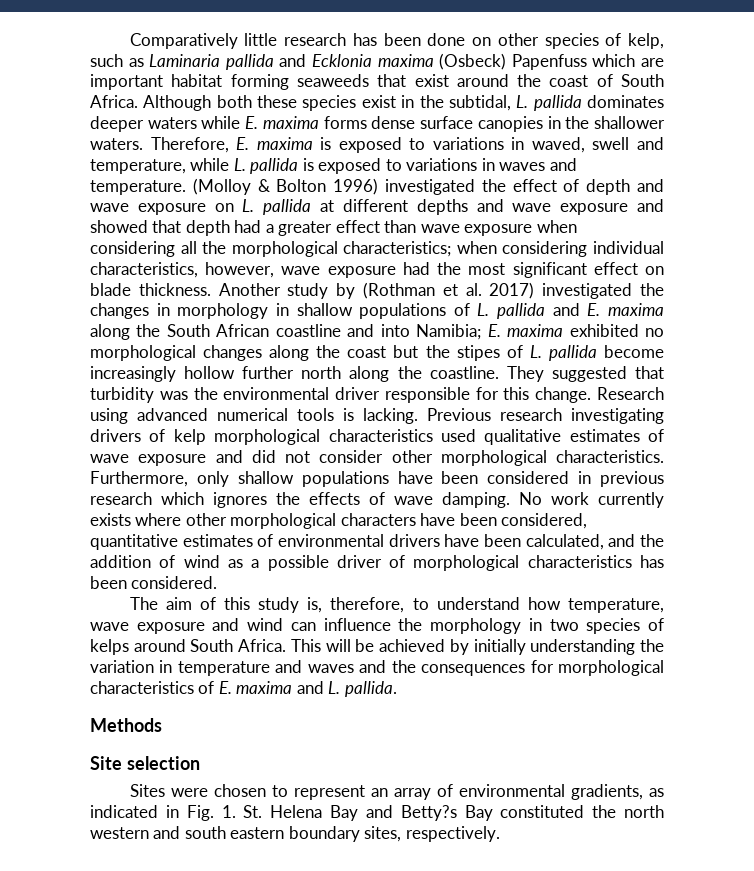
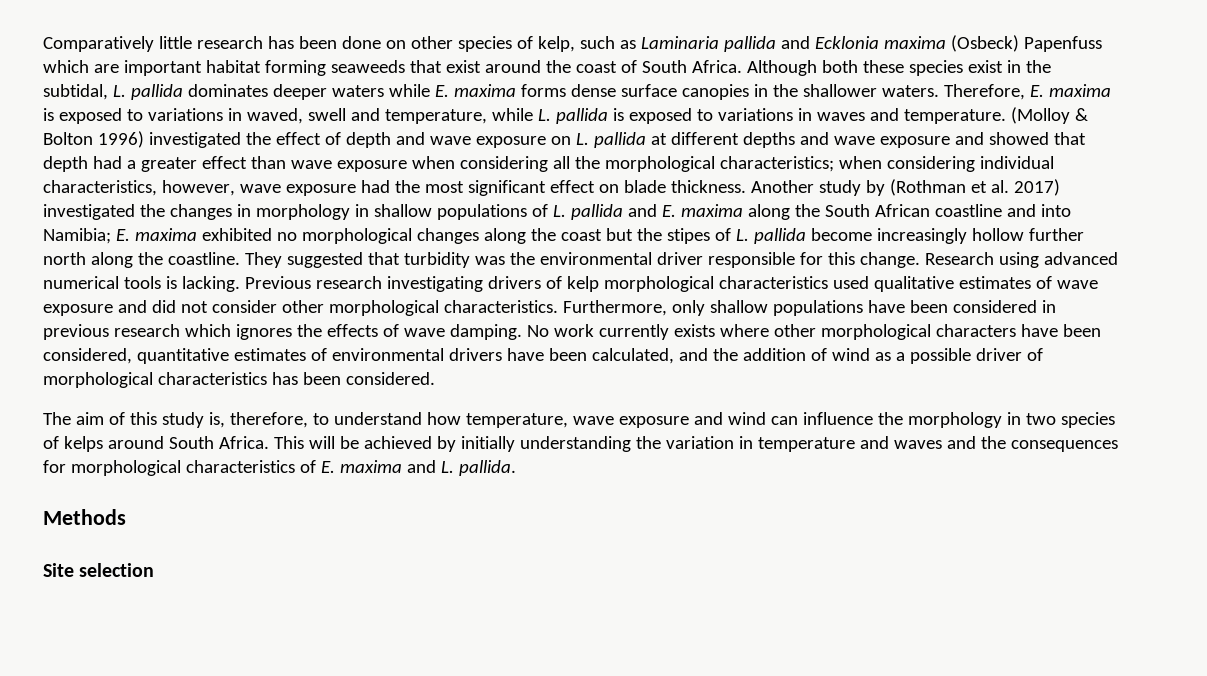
[129,784,664,800] [90,805,664,821] [90,826,500,842] // Sites were chosen to represent an array of environmental gradients, as indicated in Fig. 1. St. Helena Bay and Betty?s Bay constituted the north western and south eastern boundary sites, respectively. -> (155, 570) none

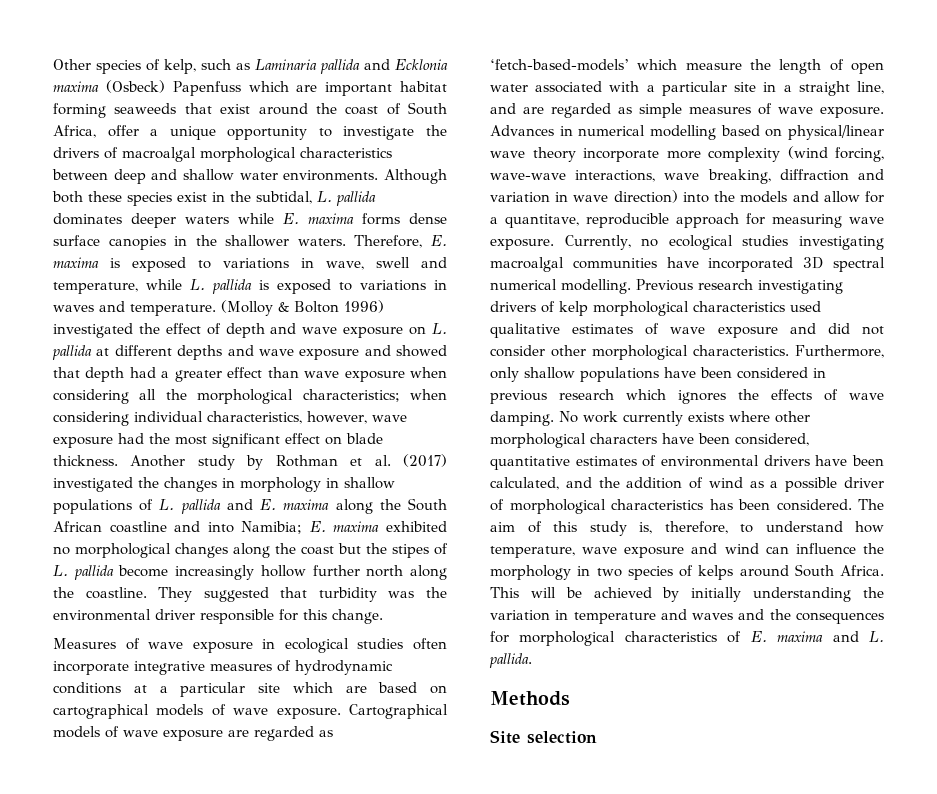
[43,36,453,52] Comparatively little research has been done on other -> [53,59,91,70] Other
[691,60,742,73] Africa. -> [53,125,447,140] [53,147,392,162] [52,169,379,184] Africa, offer a unique opportunity to investigate the drivers of macroalgal morphological characteristics between deep and shallow water environments.
[246,108,303,124] waved, -> [326,261,364,270] wave,
[889,179,966,196] (Rothman -> [275,455,338,467] Rothman
[1013,179,1060,196] 2017) -> [403,454,447,467] (2017)
[924,252,1118,268] [43,276,240,292] Research using advanced numerical tools is lacking. -> [53,638,447,653] [53,660,393,675] [53,682,447,697] [53,704,448,719] [53,726,333,741] [490,59,884,74] [490,81,884,96] [490,103,884,118] [490,125,884,140] [490,146,884,162] [490,169,884,184] [490,190,884,203] [490,213,884,228] [490,235,884,250] [490,257,885,272] [490,279,631,294] // Measures of wave exposure in ecological studies often incorporate integrative measures of hydrodynamic conditions at a particular site which are based on cartographical models of wave exposure. Cartographical models of wave exposure are regarded as ‘fetch-based-models’ which measure the length of open water associated with a particular site in a straight line, and are regarded as simple measures of wave exposure. Advances in numerical modelling based on physical/linear wave theory incorporate more complexity (wind forcing, wave-wave interactions, wave breaking, diffraction and variation in wave direction) into the models and allow for a quantitave, reproducible approach for measuring wave exposure. Currently, no ecological studies investigating macroalgal communities have incorporated 3D spectral numerical modelling.
(435, 378) // -> (852, 505) none

